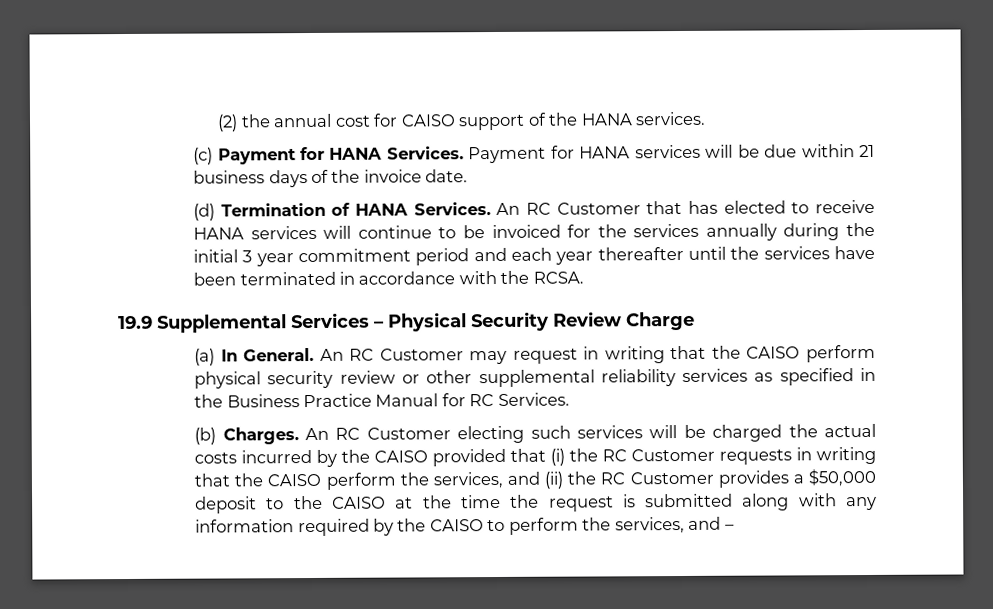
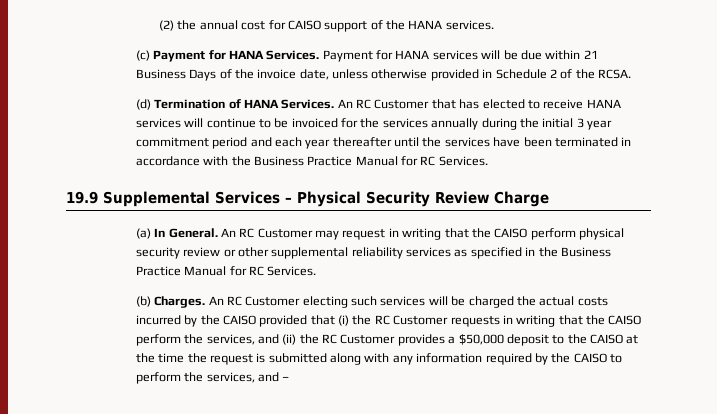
[193,170,308,188] business days -> [135,69,217,81] Business Days
[425,169,469,183] date. -> [299,69,632,81] date, unless otherwise provided in Schedule 2 of the RCSA.
[532,271,584,284] RCSA. -> [253,156,488,166] Business Practice Manual for RC Services.

